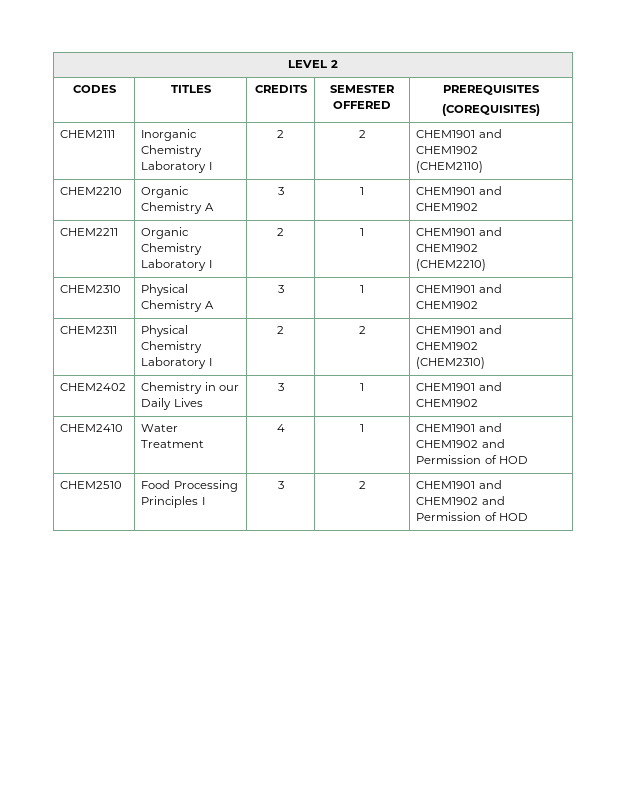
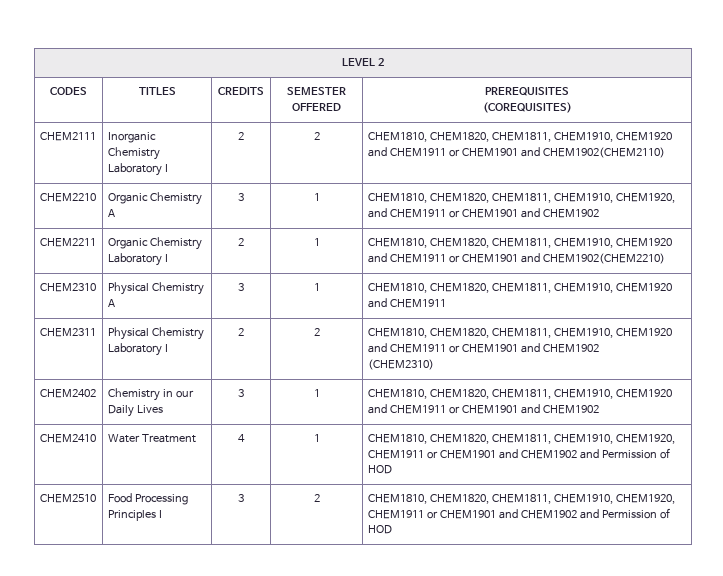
[416,129,502,138] [416,146,479,154] [416,161,484,173] CHEM1901 and CHEM1902 // (CHEM2110) -> [367,132,672,142] [367,147,665,158] CHEM1810, CHEM1820, CHEM1811, CHEM1910, CHEM1920 and CHEM1911 or CHEM1901 and CHEM1902(CHEM2110)
(364, 191) none -> [367,193,675,203] [367,208,460,218] CHEM1810, CHEM1820, CHEM1811, CHEM1910, CHEM1920, and CHEM1911 or
[416,227,502,236] [416,244,479,252] [416,259,487,271] CHEM1901 and CHEM1902 // (CHEM2210) -> [367,238,672,248] [367,253,665,264] CHEM1810, CHEM1820, CHEM1811, CHEM1910, CHEM1920 and CHEM1911 or CHEM1901 and CHEM1902(CHEM2210)
[416,284,502,293] [416,301,479,309] CHEM1901 and CHEM1902 -> [367,283,672,293] [367,298,446,308] CHEM1810, CHEM1820, CHEM1811, CHEM1910, CHEM1920 and CHEM1911
(366, 330) none -> [367,328,672,338] [367,343,460,353] CHEM1810, CHEM1820, CHEM1811, CHEM1910, CHEM1920 and CHEM1911 or
(364, 387) none -> [367,389,672,399] [367,404,460,414] CHEM1810, CHEM1820, CHEM1811, CHEM1910, CHEM1920 and CHEM1911 or
(364, 428) none -> [367,434,675,444] [367,450,438,459] CHEM1810, CHEM1820, CHEM1811, CHEM1910, CHEM1920, CHEM1911 or
(366, 485) none -> [367,494,675,504] [367,510,438,519] CHEM1810, CHEM1820, CHEM1811, CHEM1910, CHEM1920, CHEM1911 or

